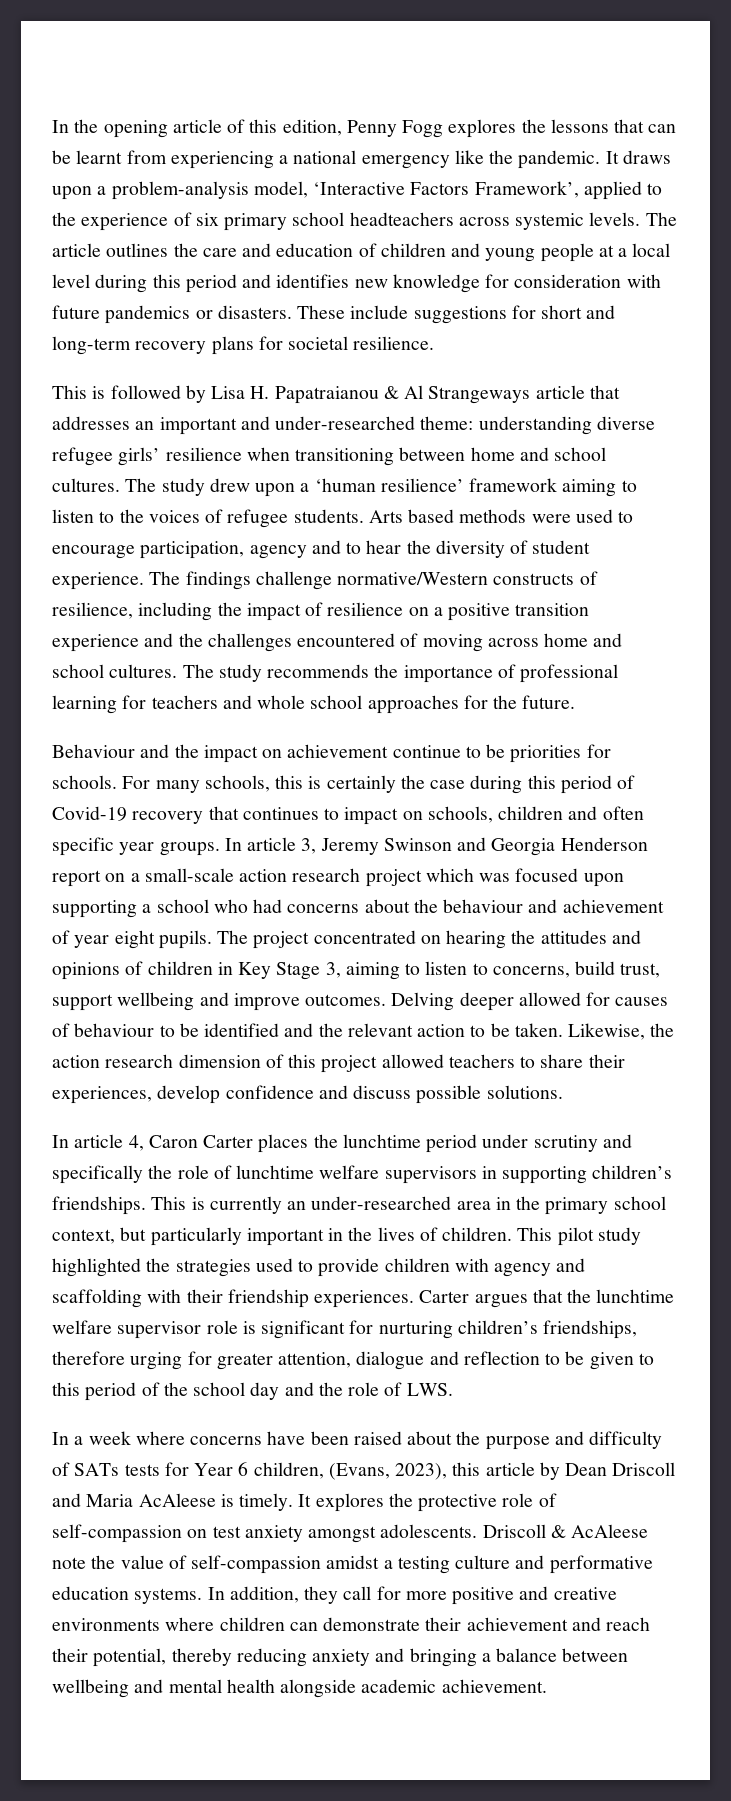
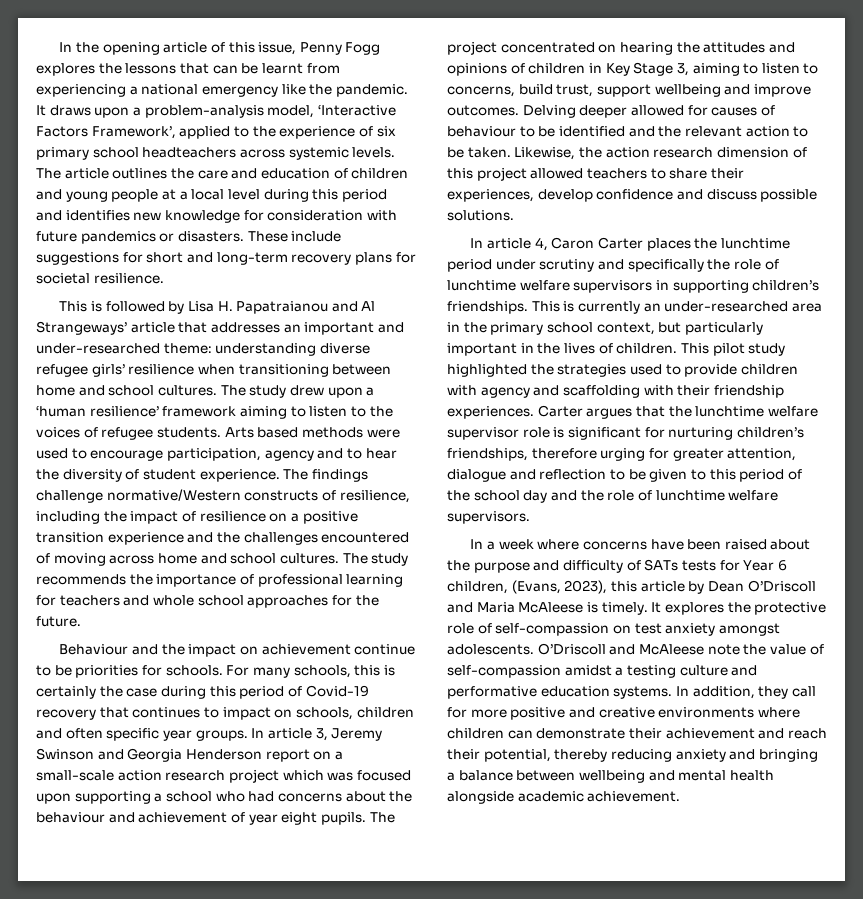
[282,119,342,136] edition, -> [258,42,297,55] issue,
[383,385,531,404] & Al Strangeways -> [331,301,376,312] [36,321,127,335] and Al Strangeways’
[406,1383,453,1396] LWS. -> [655,490,779,501] [447,511,530,524] lunchtime welfare supervisors.
[612,1462,676,1476] Driscoll -> [747,580,816,592] O’Driscoll
[138,1493,216,1507] AcAleese -> [518,602,584,613] McAleese
[482,1524,649,1538] Driscoll & AcAleese -> [537,643,704,655] O’Driscoll and McAleese

